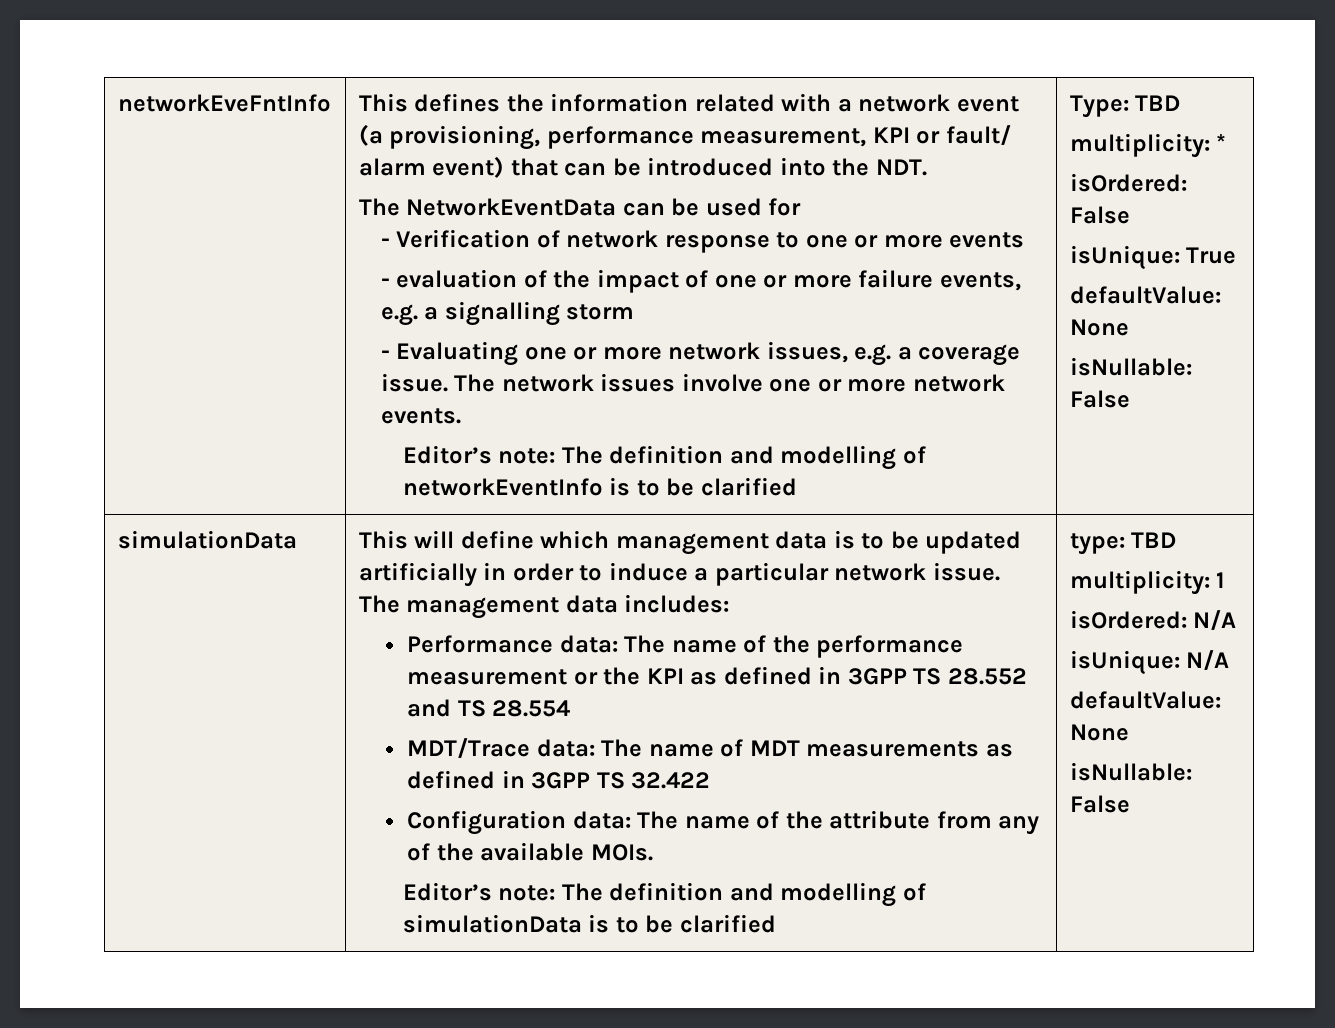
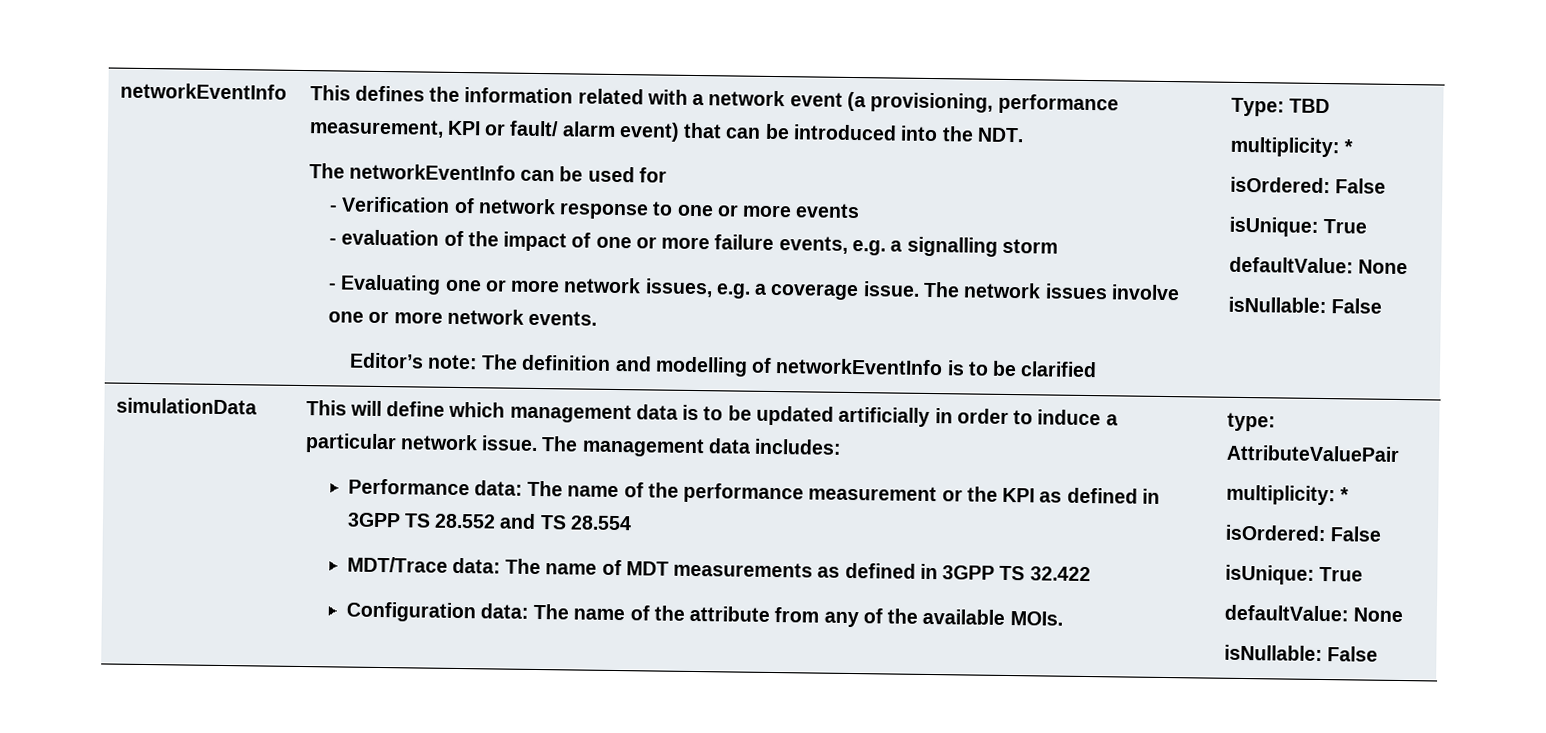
[117,94,331,112] networkEveFntInfo -> [119,82,287,100] networkEventInfo
[406,198,617,216] NetworkEventData -> [348,163,516,181] networkEventInfo
[402,882,926,907] [402,914,776,933] // Editor’s note: The definition and modelling of simulationData is to be clarified -> (1063, 618) none
[1131,532,1177,548] [1069,570,1226,595] [1069,610,1237,630] [1069,650,1230,675] TBD // multiplicity: 1 // isOrdered: N/A // isUnique: N/A -> [1225,444,1400,462] [1225,484,1349,506] [1224,524,1382,542] [1224,564,1363,585] AttributeValuePair // multiplicity: * // isOrdered: False // isUnique: True

